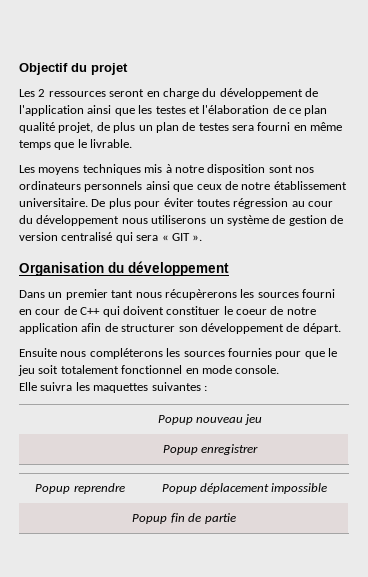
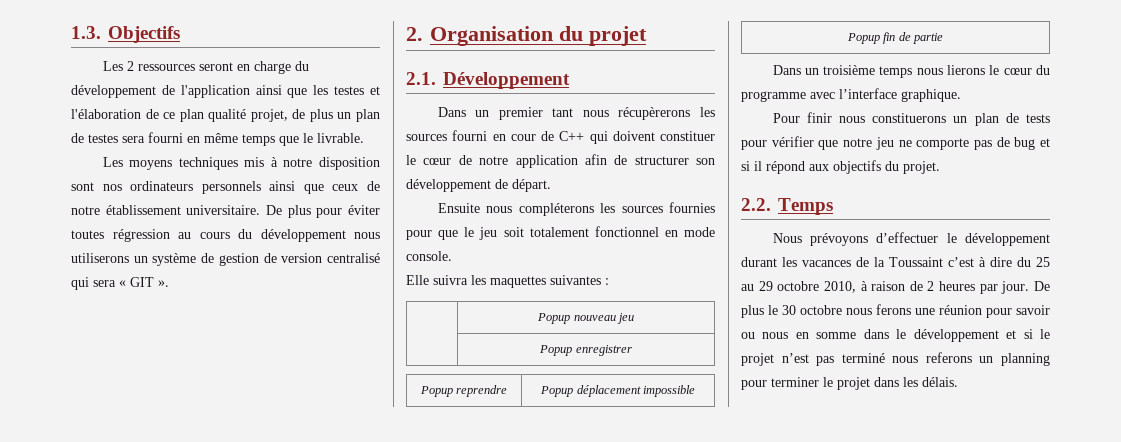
[19,63,128,75] Objectif du projet -> [71,26,180,43] 1.3. Objectifs
[308,201,333,207] cour -> [199,232,230,239] cours
(203, 238) none -> [406,27,423,41] 2.
[128,261,229,276] développement -> [589,26,647,46] [406,72,570,89] projet // 2.1. Développement
[236,309,267,315] coeur -> [423,158,452,165] cœur
(236, 518) none -> [772,65,1050,78] [741,88,961,102] [772,112,1050,126] [741,136,1050,150] [741,160,940,174] [741,198,833,215] [772,232,1050,246] [741,257,1050,267] [741,281,1050,294] [741,304,1050,318] [741,329,1050,342] [741,352,1050,366] [741,377,958,390] // Dans un troisième temps nous lierons le cœur du programme avec l’interface graphique. // Pour finir nous constituerons un plan de tests pour vérifier que notre jeu ne comporte pas de bug et si il répond aux objectifs du projet. // 2.2. Temps // Nous prévoyons d’effectuer le développement durant les vacances de la Toussaint c’est à dire du 25 au 29 octobre 2010, à raison de 2 heures par jour. De plus le 30 octobre nous ferons une réunion pour savoir ou nous en somme dans le développement et si le projet n’est pas terminé nous referons un planning pour terminer le projet dans les délais.

